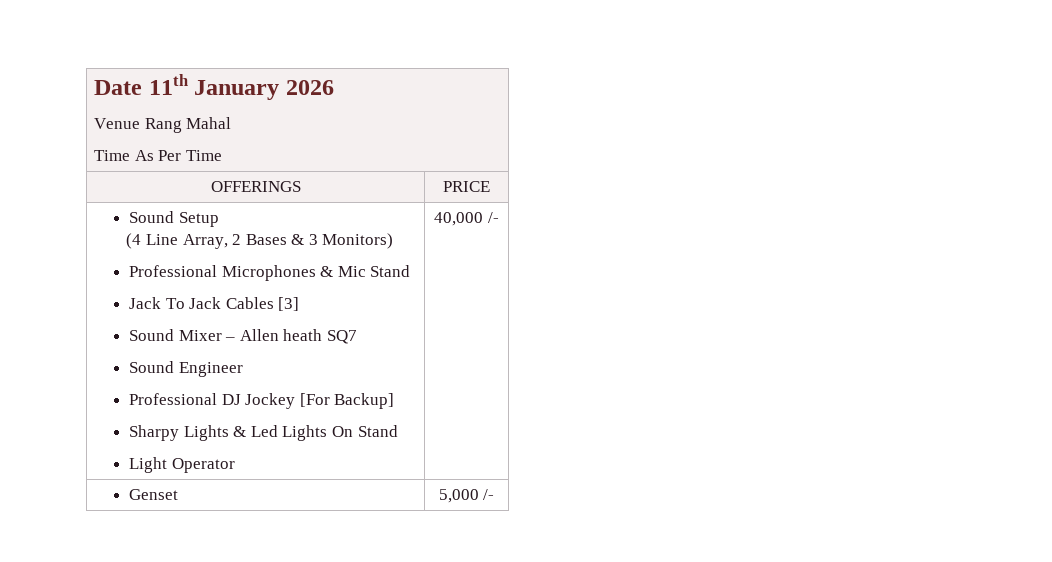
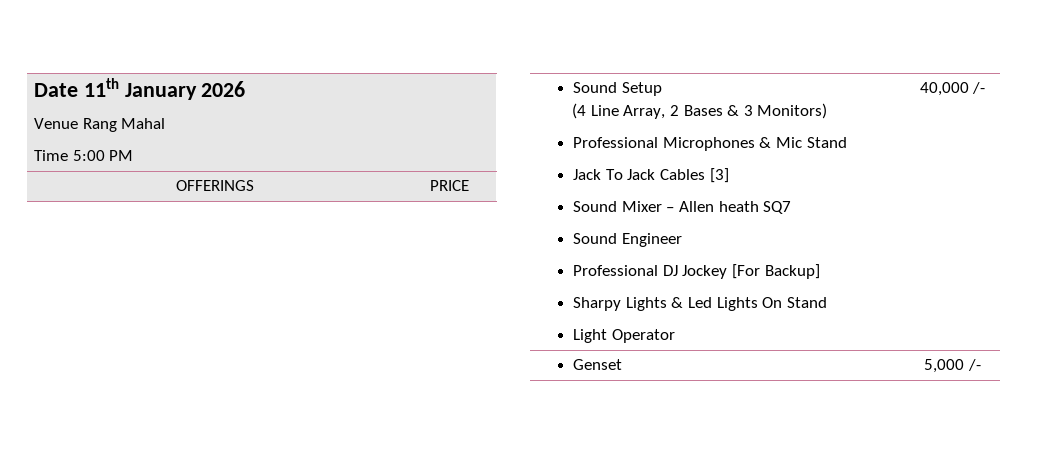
[134,150,222,161] As Per Time -> [72,150,134,161] 5:00 PM

